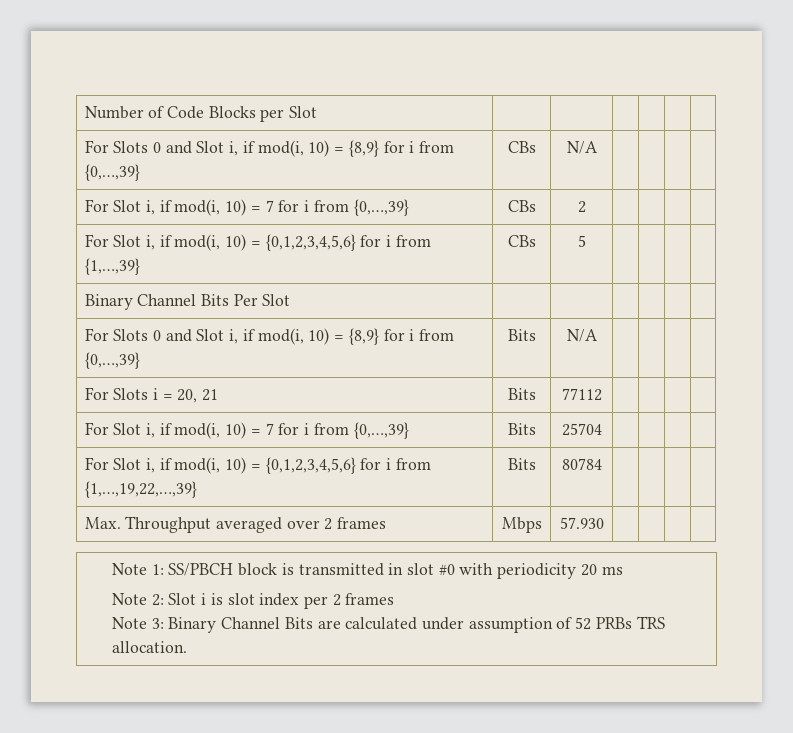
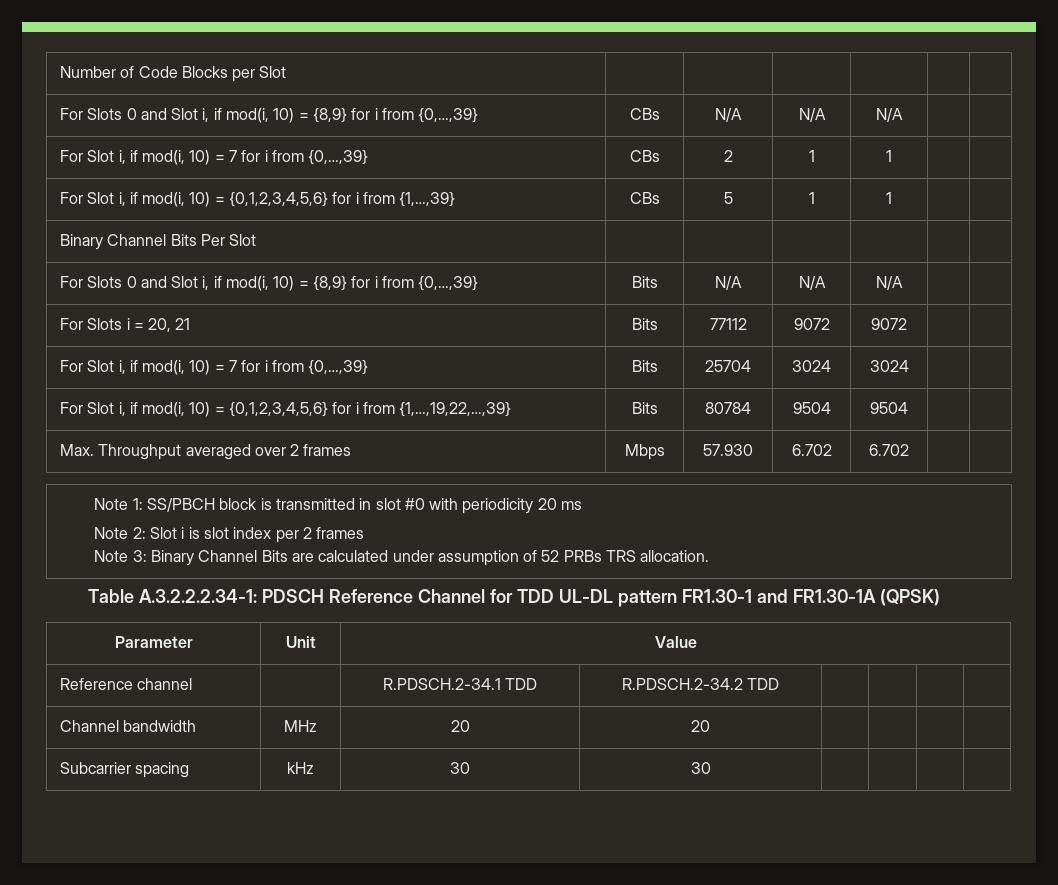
(598, 147) | -> [798,108,826,122] [876,108,903,122] N/A | N/A
(586, 207) | -> [808,150,815,162] [886,150,892,162] 1 | 1
(586, 241) | -> [808,192,815,204] [886,192,892,204] 1 | 1
(598, 335) | -> [798,276,826,290] [876,276,903,290] N/A | N/A
(602, 394) | -> [793,318,830,330] [871,318,907,330] 9072 | 9072
(602, 429) | -> [792,360,831,372] [869,360,909,372] 3024 | 3024
(602, 464) | -> [792,402,831,414] [870,402,908,414] 9504 | 9504
(604, 523) | -> [791,444,832,456] [869,444,909,456] 6.702 | 6.702
(187, 647) none -> [88,589,941,607] [114,636,193,648] [285,636,316,648] [654,636,697,648] [59,678,193,690] [382,678,538,690] [621,678,780,690] [59,720,197,732] [284,720,317,732] [450,720,470,732] [691,720,710,732] [59,762,190,778] [287,762,314,774] [450,762,470,774] [690,762,711,774] // Table A.3.2.2.2.34-1: PDSCH Reference Channel for TDD UL-DL pattern FR1.30-1 and FR1.30-1A (QPSK) // Parameter | Unit | Value // Reference channel | | R.PDSCH.2-34.1 TDD | R.PDSCH.2-34.2 TDD | | | | // Channel bandwidth | MHz | 20 | 20 | | | | // Subcarrier spacing | kHz | 30 | 30 | | | |

